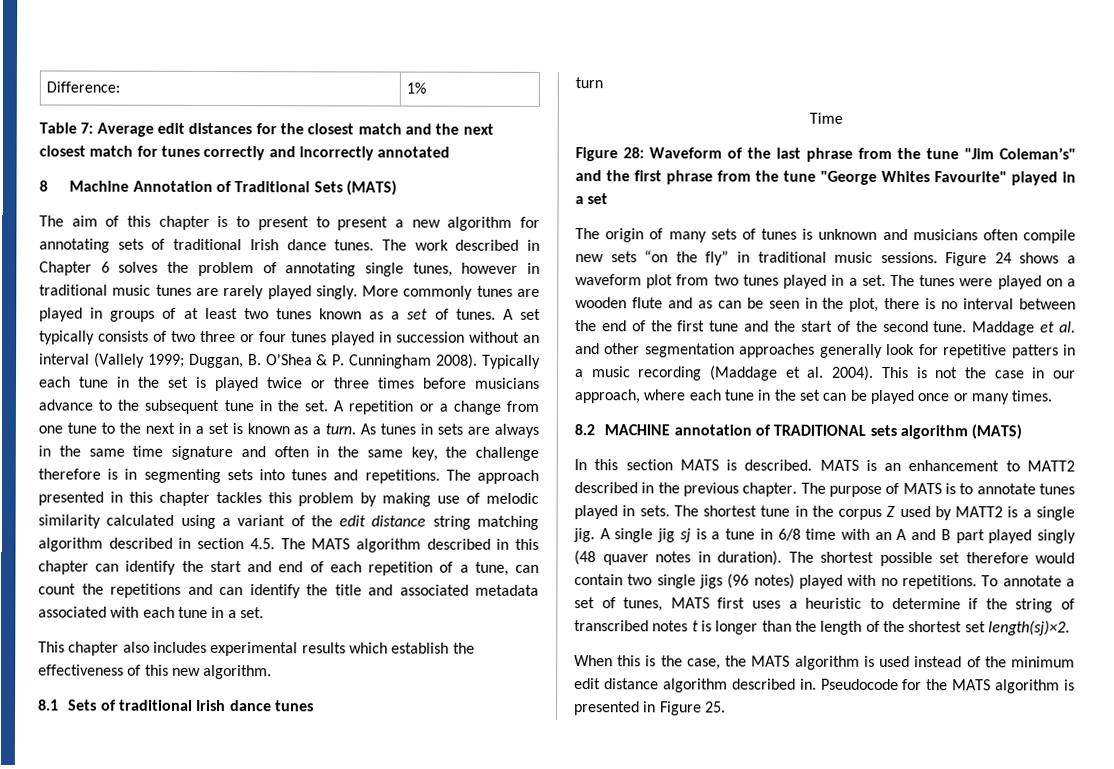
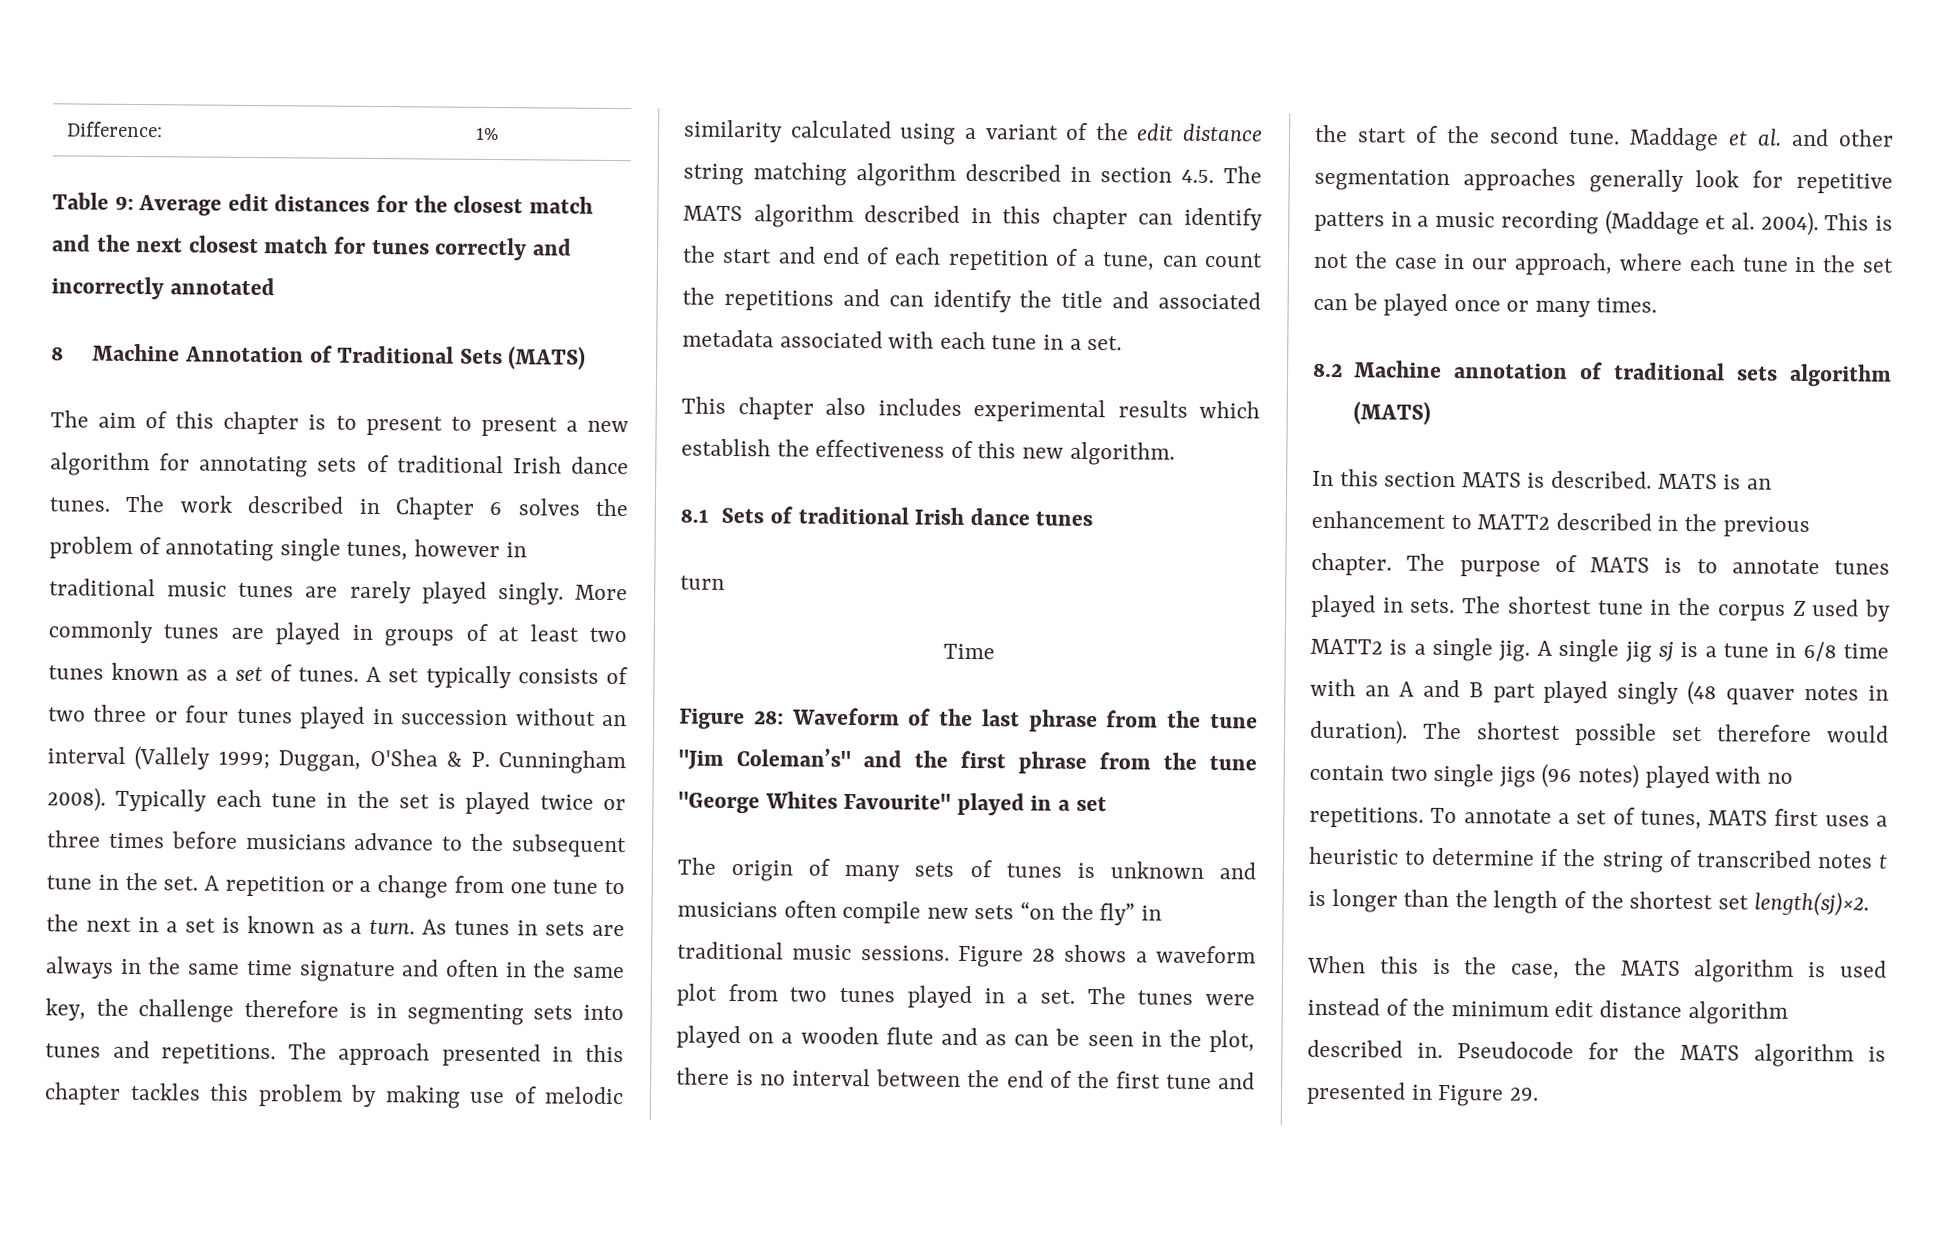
[80,122,94,134] 7: -> [114,195,134,210] 9:
[247,354,262,366] B. -> (362, 761) none
[994,252,1012,264] 24 -> [1032,948,1057,962] 28
[604,424,671,436] MACHINE -> [1354,360,1443,378] Machine
[773,424,867,436] TRADITIONAL -> [1614,362,1726,381] traditional
[704,701,726,713] 25. -> [1508,1087,1539,1101] 29.

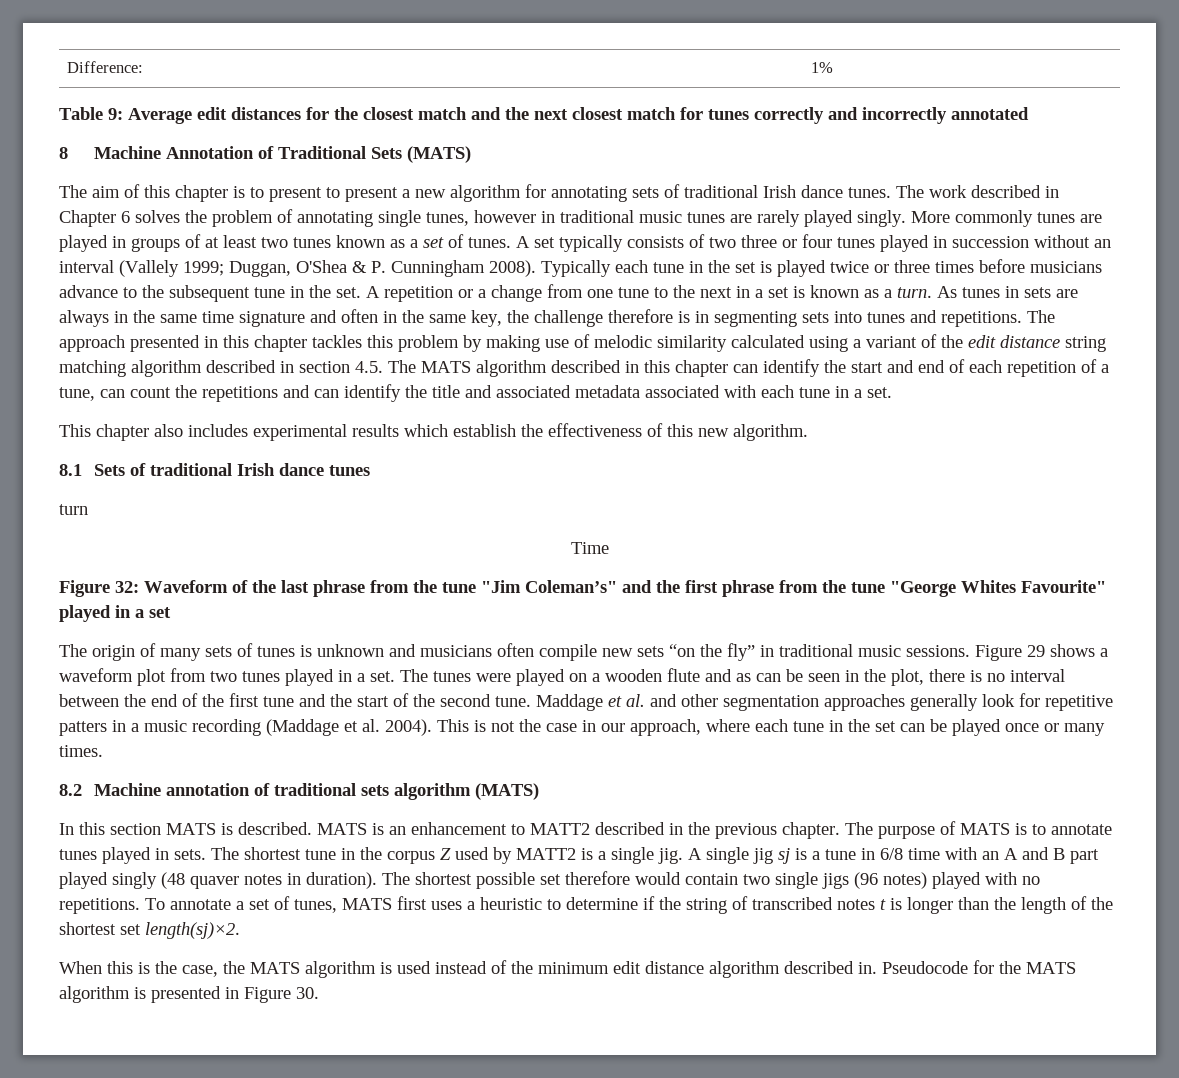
[753,710,784,725] 28: -> [115,581,139,593] 32:
[1032,948,1057,962] 28 -> [1027,645,1045,657] 29
[1508,1087,1539,1101] 29. -> [296,987,319,999] 30.

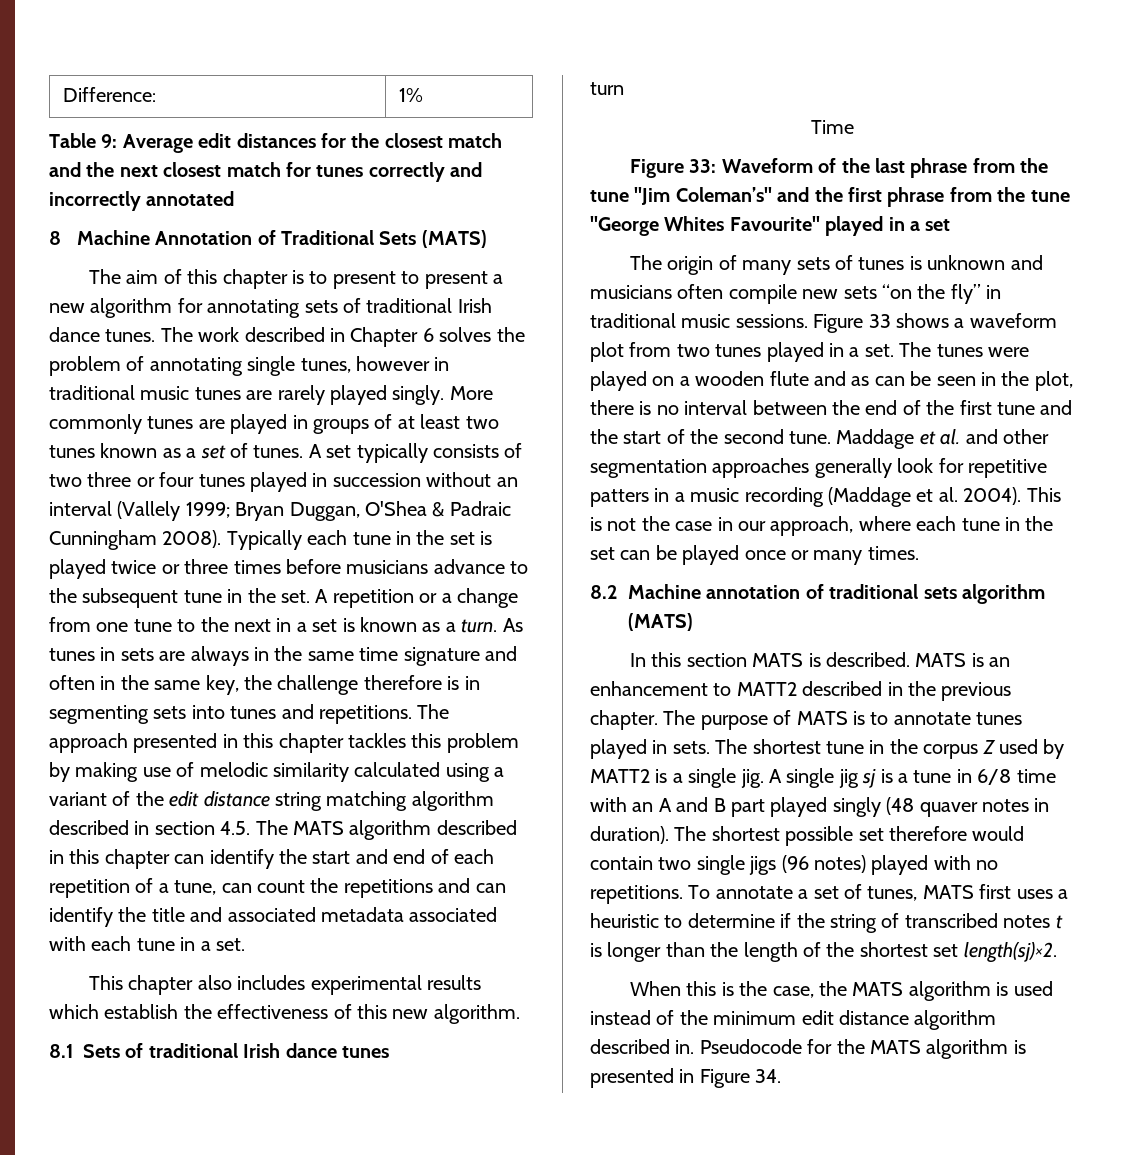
(224, 268) none -> [235,502,285,521] Bryan
[371,261,386,273] P. -> [449,501,511,516] Padraic
[115,581,139,593] 32: -> [689,159,717,173] 33:
[1027,645,1045,657] 29 -> [868,314,891,328] 33
[296,987,319,999] 30. -> [755,1069,782,1083] 34.

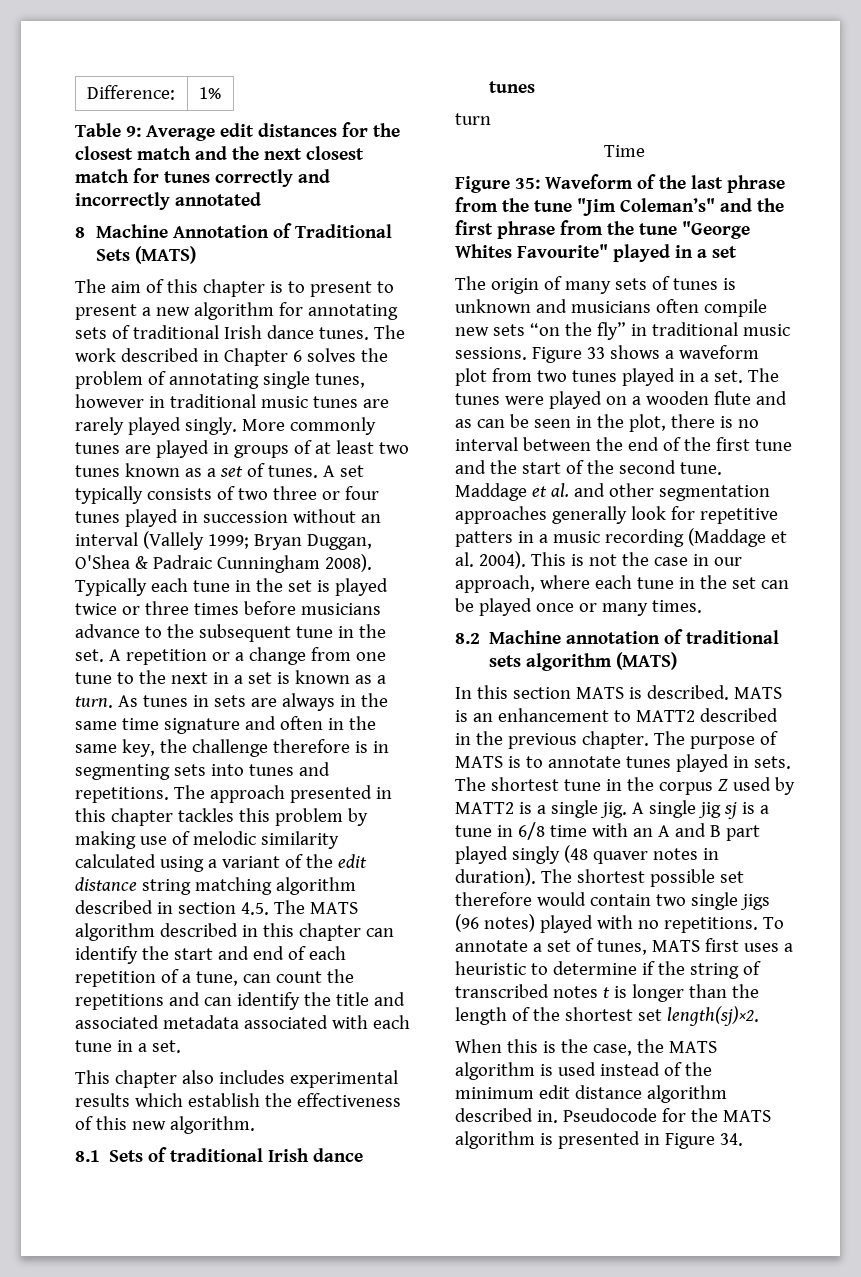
[689,159,717,173] 33: -> [514,178,540,189] 35:

